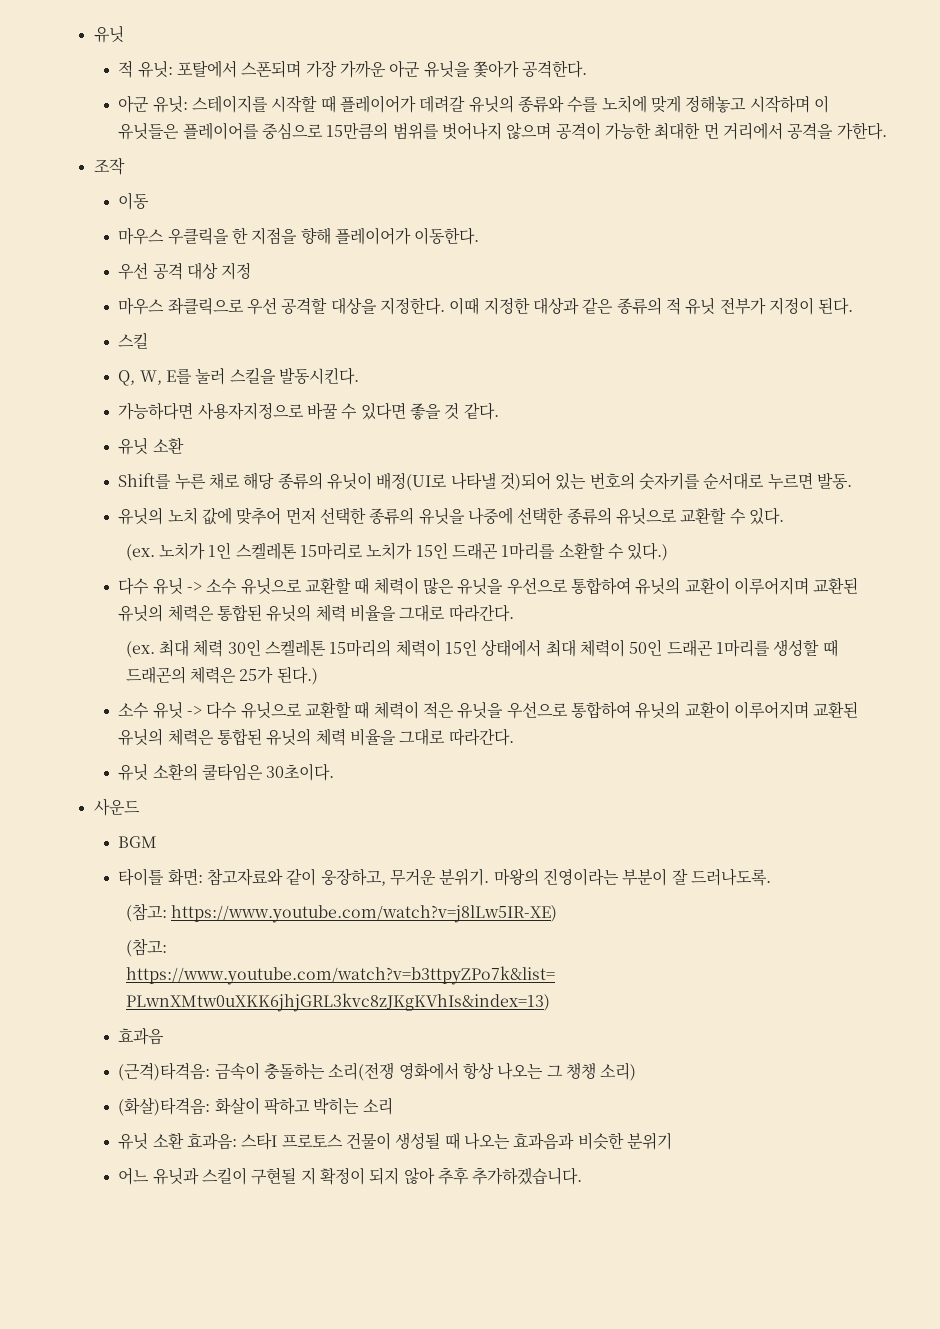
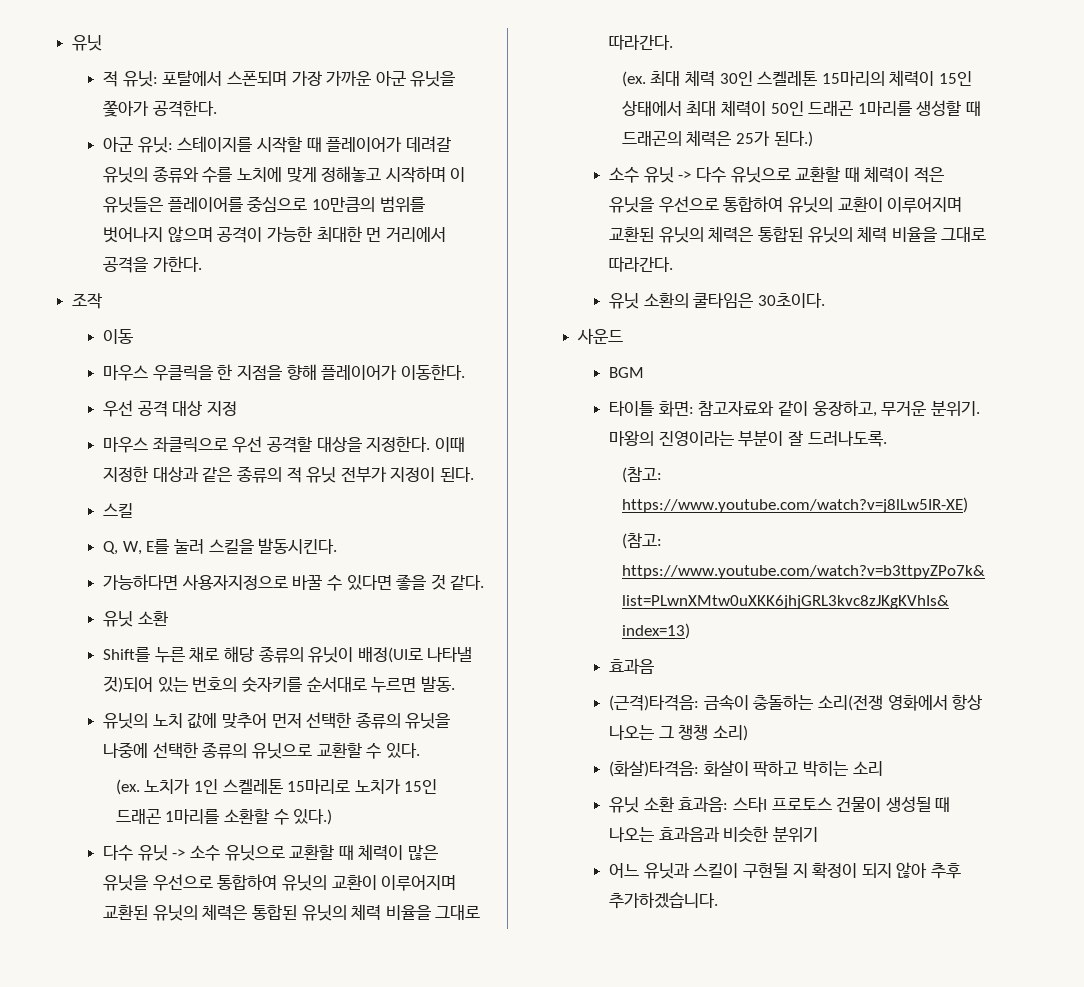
[326,122,389,140] 15만큼의 -> [311,197,375,212] 10만큼의

